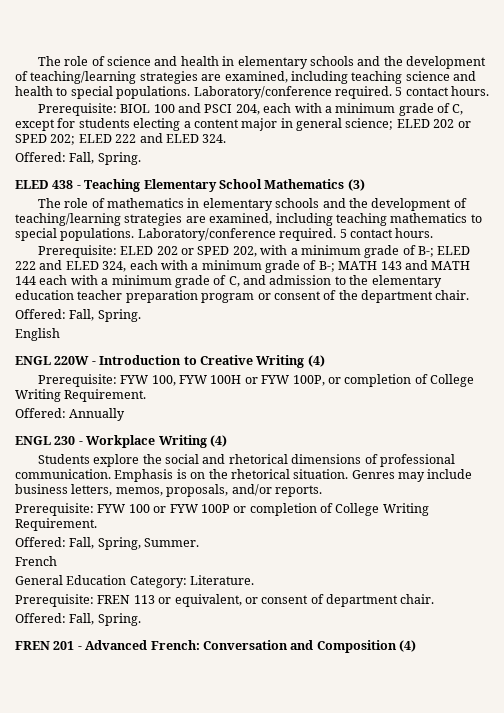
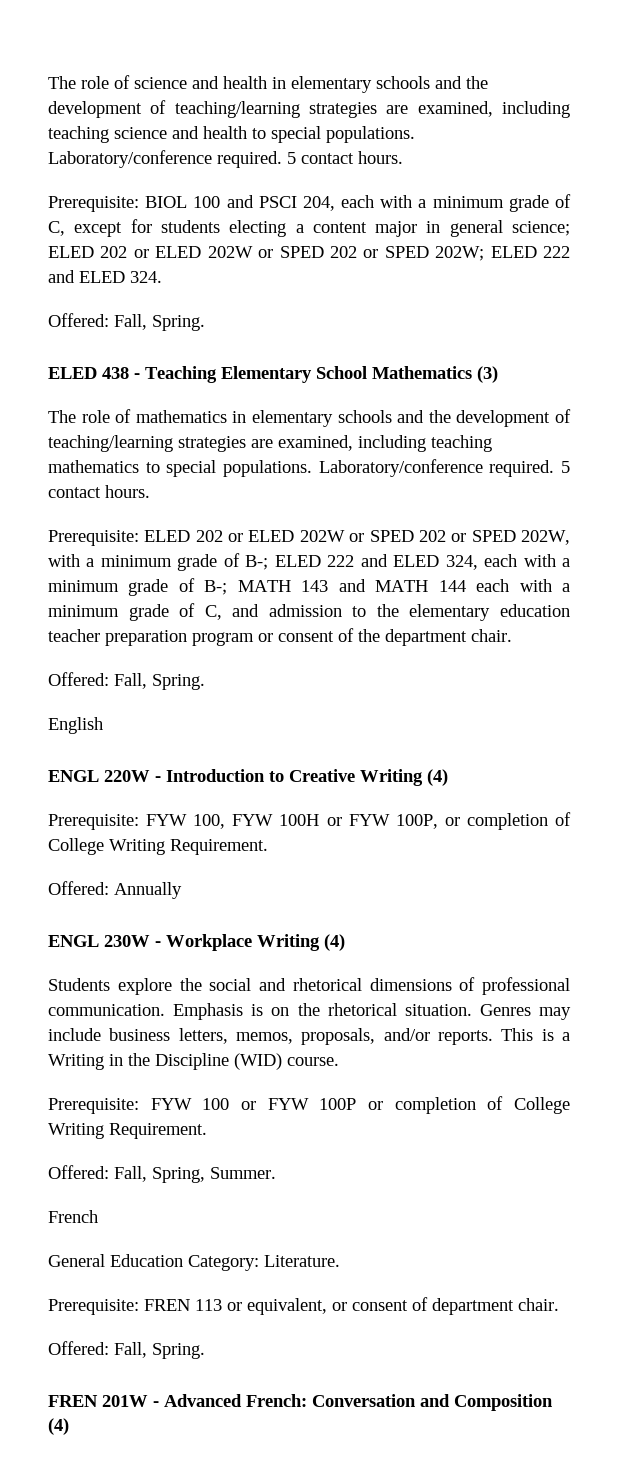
[15,134,76,145] SPED 202; -> [155,246,485,261] ELED 202W or SPED 202 or SPED 202W;
[197,246,257,257] SPED 202, -> [248,530,571,545] ELED 202W or SPED 202 or SPED 202W,
[54,436,76,445] 230 -> [104,935,150,947] 230W
(322, 491) none -> [501,1028,570,1041] [48,1053,339,1070] This is a Writing in the Discipline (WID) course.
[53,641,75,650] 201 -> [102,1395,148,1407] 201W

